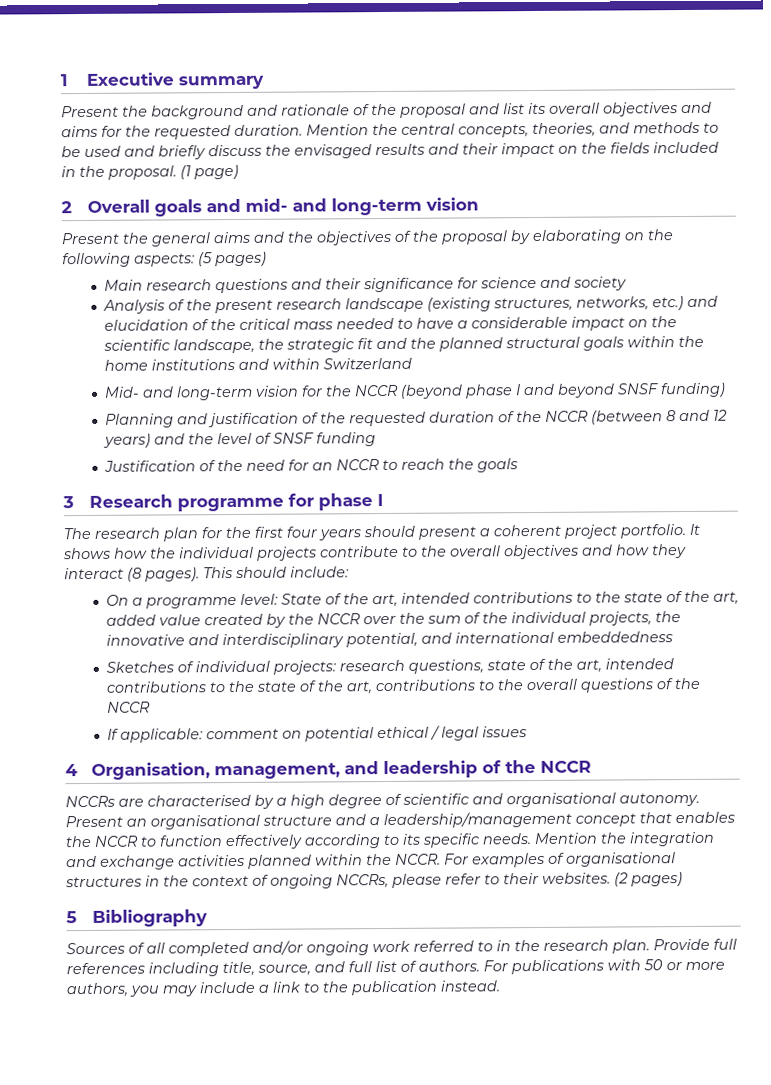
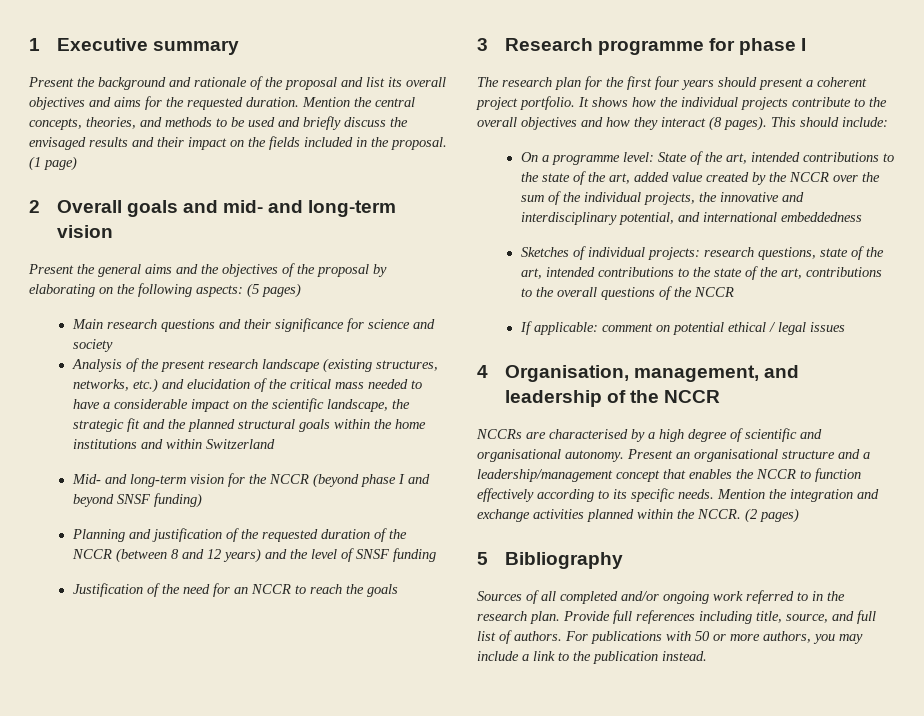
[444,852,676,868] [65,872,611,889] For examples of organisational structures in the context of ongoing NCCRs, please refer to their websites. -> (741, 514) none

